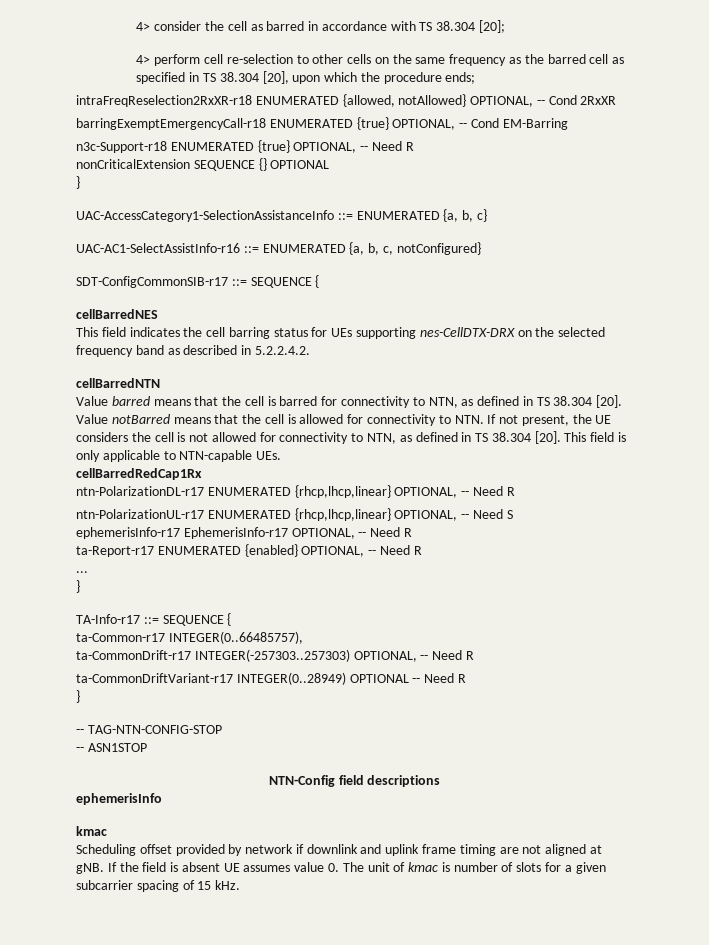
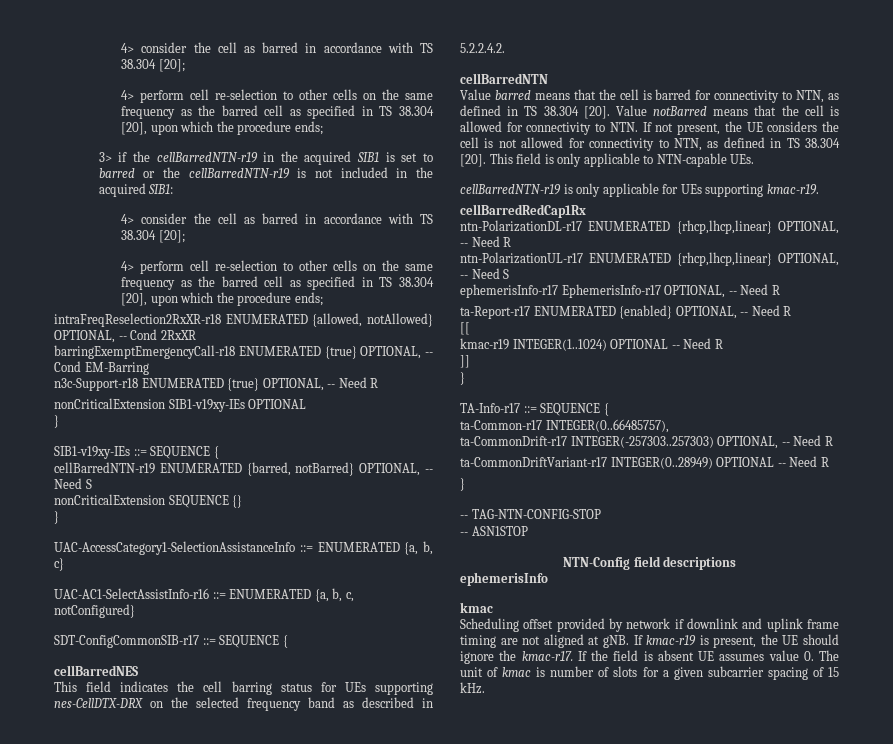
(476, 78) none -> [98,151,433,165] [98,167,433,179] [98,183,174,197] [121,213,433,224] [121,230,185,243] [121,260,433,274] [121,276,434,290] [121,292,323,306] // 3> if the cellBarredNTN-r19 in the acquired SIB1 is set to barred or the cellBarredNTN-r19 is not included in the acquired SIB1: // 4> consider the cell as barred in accordance with TS 38.304 [20]; // 4> perform cell re-selection to other cells on the same frequency as the barred cell as specified in TS 38.304 [20], upon which the procedure ends;
(414, 146) none -> [54,398,307,412] [54,415,59,428] [54,446,219,459] [54,462,434,476] [54,478,92,489] // nonCriticalExtension SIB1-v19xy-IEs OPTIONAL // } // SIB1-v19xy-IEs ::= SEQUENCE { // cellBarredNTN-r19 ENUMERATED {barred, notBarred} OPTIONAL, -- Need S
[270,160,330,169] OPTIONAL -> (243, 501) none
(282, 455) none -> [460,183,819,197] // cellBarredNTN-r19 is only applicable for UEs supporting kmac-r19.
[76,571,88,573] ... -> [460,322,470,335] [460,338,723,351] [460,355,470,368] [[ // kmac-r19 INTEGER(1..1024) OPTIONAL -- Need R // ]]
(117, 867) none -> [646,634,839,648] [460,650,587,664] kmac-r19 is present, the UE should ignore the kmac-r17. If

